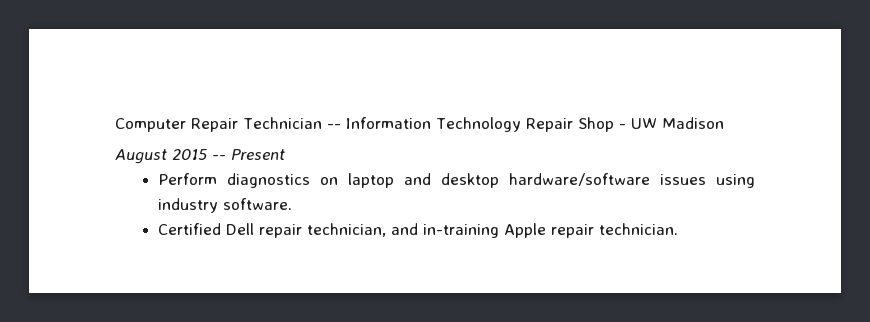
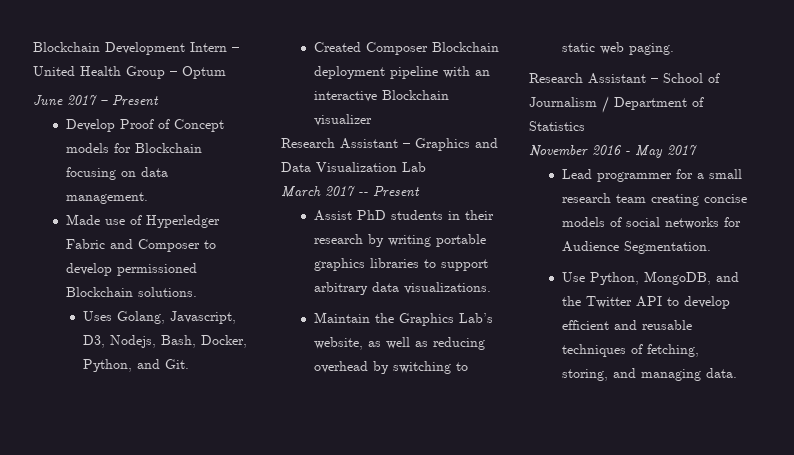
[115,117,724,132] [115,149,285,164] [158,173,755,188] [158,198,293,213] [158,223,679,238] Computer Repair Technician -- Information Technology Repair Shop - UW Madison // August 2015 -- Present // Perform diagnostics on laptop and desktop hardware/software issues using industry software. // Certified Dell repair technician, and in-training Apple repair technician. -> [33,42,239,55] [33,66,226,79] [33,95,159,106] [65,119,224,132] [65,143,202,153] [65,167,168,180] [65,192,148,204] [65,214,220,228] [65,239,216,252] [65,263,197,276] [65,287,197,297] [82,311,236,324] [82,335,247,348] [82,359,189,372] [313,42,499,55] [313,66,490,79] [313,90,449,102] [313,114,372,126] [281,138,498,151] [281,162,426,172] [281,186,420,198] [313,210,494,221] [313,234,486,247] [313,258,488,271] [313,282,491,295] [313,312,493,326] [313,337,485,350] [313,361,468,374] [561,42,674,55] [529,73,720,84] [529,96,704,113] [529,121,585,131] [529,145,697,158] [561,169,742,182] [561,193,747,206] [561,217,741,229] [561,241,711,254] [561,271,739,285] [561,296,730,309] [561,320,692,330] [561,344,699,357] [561,368,737,381] Blockchain Development Intern – United Health Group – Optum // June 2017 – Present // Develop Proof of Concept models for Blockchain focusing on data management. // Made use of Hyperledger Fabric and Composer to develop permissioned Blockchain solutions. // Uses Golang, Javascript, D3, Nodejs, Bash, Docker, Python, and Git. // Created Composer Blockchain deployment pipeline with an interactive Blockchain visualizer // Research Assistant – Graphics and Data Visualization Lab // March 2017 -- Present // Assist PhD students in their research by writing portable graphics libraries to support arbitrary data visualizations. // Maintain the Graphics Lab’s website, as well as reducing overhead by switching to static web paging. // Research Assistant – School of Journalism / Department of Statistics // November 2016 - May 2017 // Lead programmer for a small research team creating concise models of social networks for Audience Segmentation. // Use Python, MongoDB, and the Twitter API to develop efficient and reusable techniques of fetching, storing, and managing data.

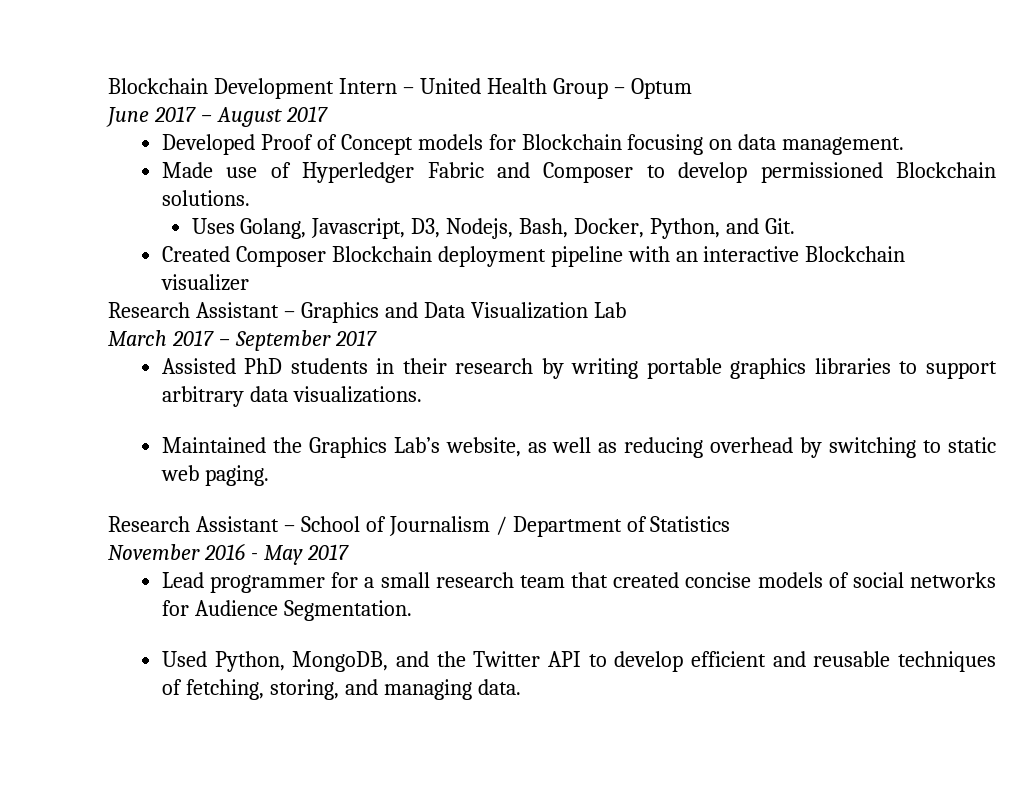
[112,95,159,106] [65,119,115,132] Present // Develop -> [216,106,328,127] [161,134,255,155] August 2017 // Developed
[358,186,420,197] [313,210,352,221] -- Present // Assist -> [218,330,377,351] [161,358,236,374] – September 2017 // Assisted
[313,312,370,323] Maintain -> [161,437,266,453] Maintained
[650,194,699,206] creating -> [571,572,680,588] that created
[561,272,585,282] Use -> [161,651,207,667] Used

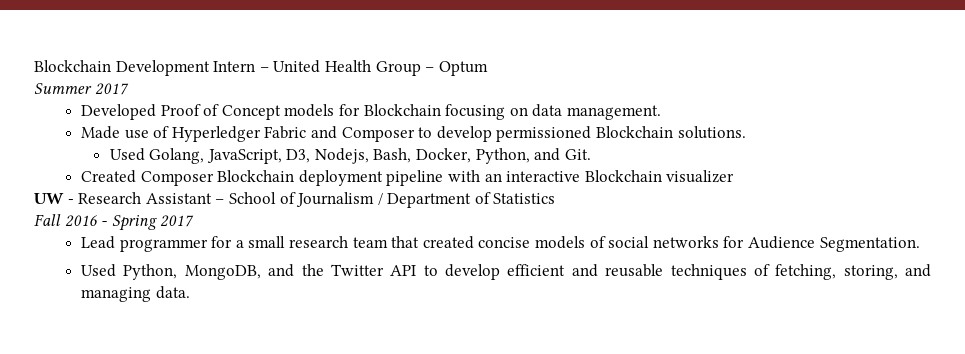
[106,106,282,127] June 2017 – August -> [34,83,92,94] Summer
[191,218,406,239] Uses Golang, Javascript, -> [109,148,282,164] Used Golang, JavaScript,
[108,302,626,323] [108,330,377,351] [161,358,998,379] [161,386,422,407] [161,437,996,458] [160,465,269,486] Research Assistant – Graphics and Data Visualization Lab // March 2017 – September 2017 // Assisted PhD students in their research by writing portable graphics libraries to support arbitrary data visualizations. // Maintained the Graphics Lab’s website, as well as reducing overhead by switching to static web paging. // -> [34,193,74,204] UW -
[108,544,200,560] November -> [34,214,61,226] Fall
[263,545,303,565] May -> [111,215,157,231] Spring

